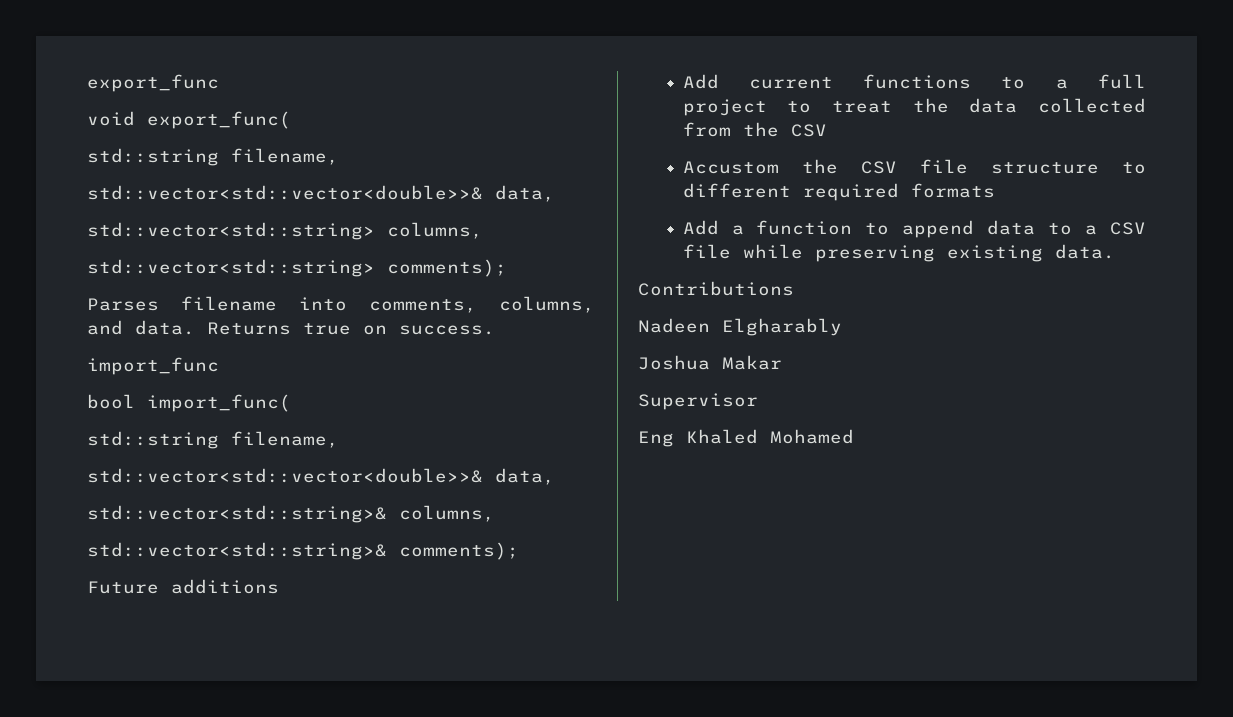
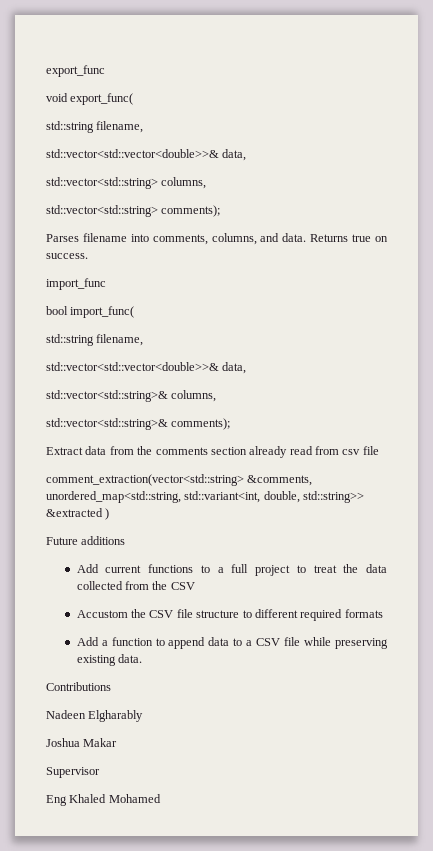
(519, 551) none -> [46,446,379,458] [46,474,313,486] [46,491,365,503] [46,508,110,520] // Extract data from the comments section already read from csv file // comment_extraction(vector<std::string> &comments, unordered_map<std::string, std::variant<int, double, std::string>> &extracted )

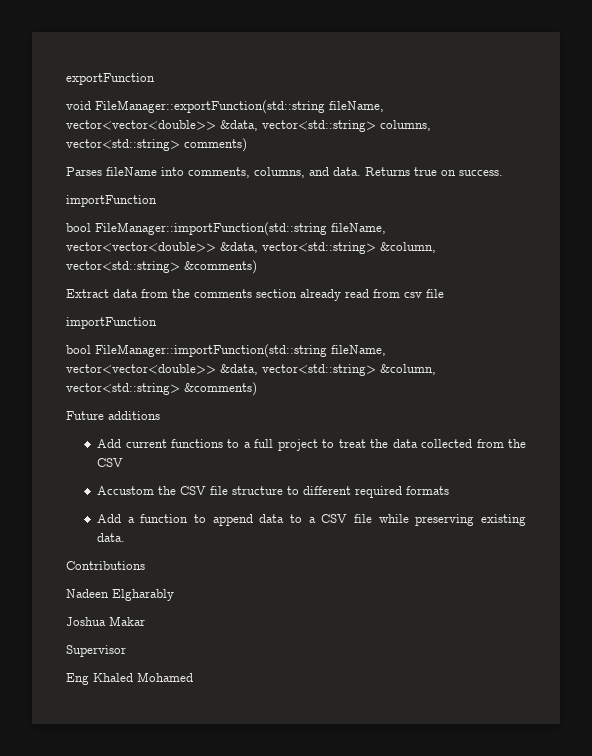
[46,65,105,77] export_func -> [66,73,155,85] exportFunction
[70,93,134,105] [46,121,144,133] [46,149,247,161] [46,177,207,189] [46,205,221,217] export_func( // std::string filename, // std::vector<std::vector<double>>& data, // std::vector<std::string> columns, // std::vector<std::string> comments); -> [95,100,384,114] [66,120,431,132] [66,138,247,152] FileManager::exportFunction(std::string fileName, vector<vector<double>> &data, vector<std::string> columns, vector<std::string> comments)
[82,233,127,242] filename -> [106,167,157,176] fileName
[46,278,106,290] [46,306,135,318] [46,334,144,346] [46,362,247,374] [46,390,217,402] [46,418,231,430] import_func // bool import_func( // std::string filename, // std::vector<std::vector<double>>& data, // std::vector<std::string>& columns, // std::vector<std::string>& comments); -> [66,195,157,207] [66,222,386,236] [66,242,436,254] [66,260,257,274] importFunction // bool FileManager::importFunction(std::string fileName, vector<vector<double>> &data, vector<std::string> &column, vector<std::string> &comments)
[46,474,313,486] [46,491,365,503] [46,508,110,520] comment_extraction(vector<std::string> &comments, unordered_map<std::string, std::variant<int, double, std::string>> &extracted ) -> [66,317,157,329] [66,344,386,358] [66,364,436,376] [66,382,257,396] importFunction // bool FileManager::importFunction(std::string fileName, vector<vector<double>> &data, vector<std::string> &column, vector<std::string> &comments)

